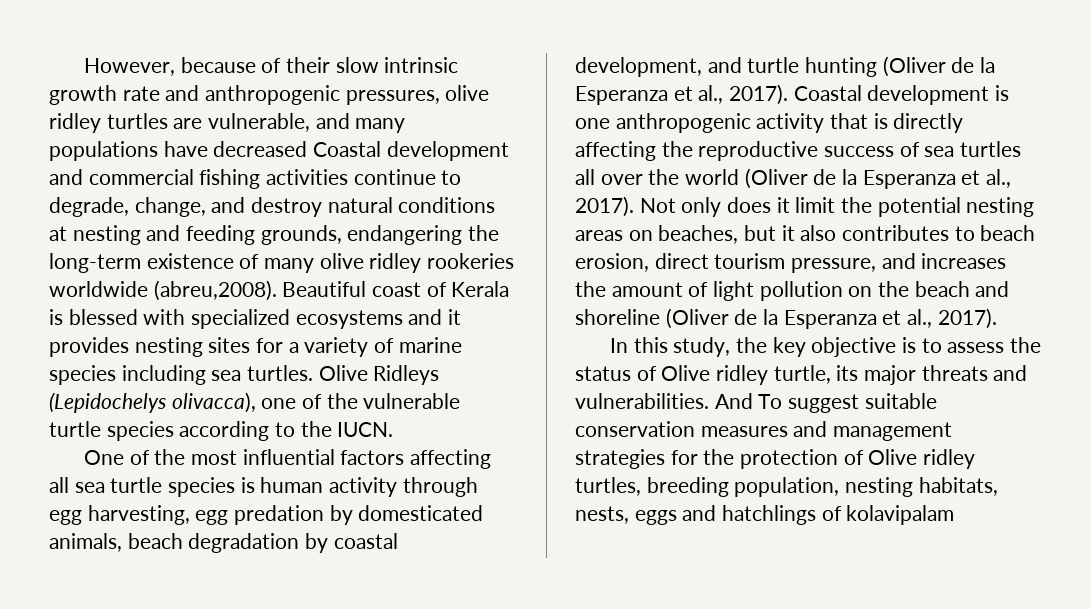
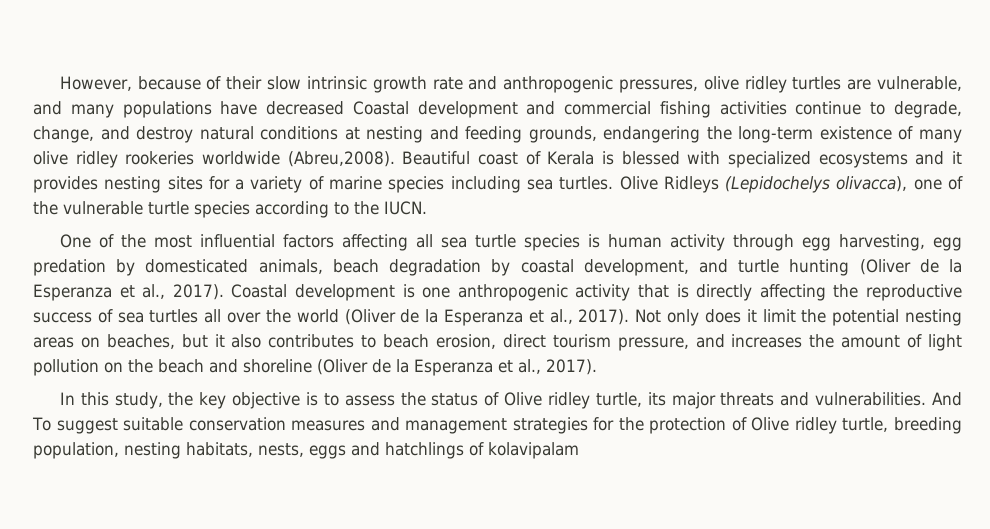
[153,280,277,301] (abreu,2008). -> [287,151,395,167] (Abreu,2008).
[575,477,641,496] turtles, -> [842,417,889,432] turtle,

